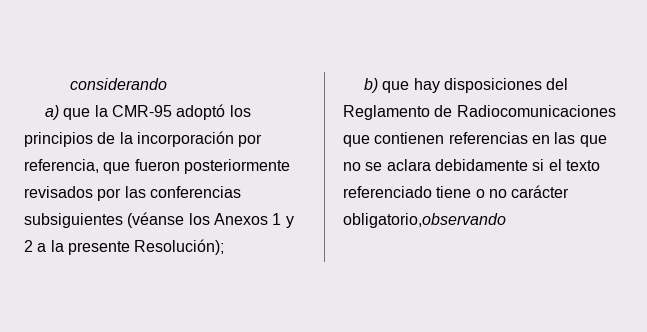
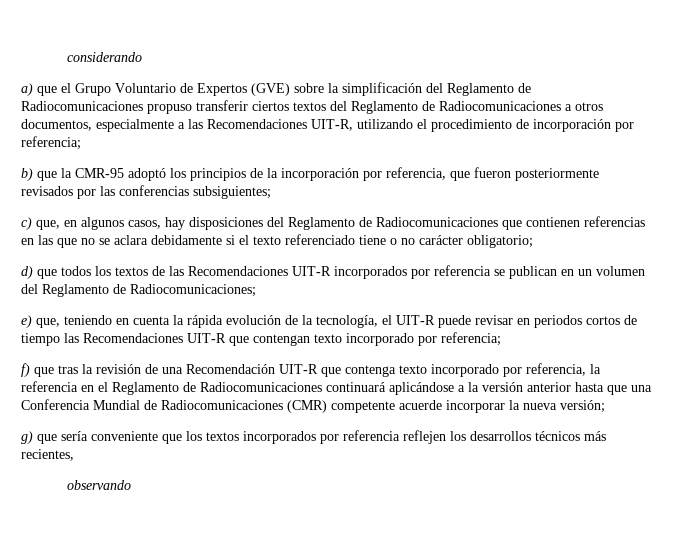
(91, 114) none -> [61,82,531,96] [21,100,603,114] [21,119,634,132] [21,136,81,150] [21,168,57,181] el Grupo Voluntario de Expertos (GVE) sobre la simplificación del Reglamento de Radiocomunicaciones propuso transferir ciertos textos del Reglamento de Radiocomunicaciones a otros documentos, especialmente a las Recomendaciones UIT-R, utilizando el procedimiento de incorporación por referencia; // b) que
[24,212,294,228] [24,239,225,255] [363,78,410,93] subsiguientes (véanse los Anexos 1 y 2 a la presente Resolución); // b) que -> [193,186,271,199] [21,217,161,230] subsiguientes; // c) que, en algunos casos,
[343,213,506,228] obligatorio,observando -> [467,235,533,248] [21,265,645,279] [21,284,256,297] [21,315,637,328] [21,332,501,346] [21,363,601,377] [21,381,652,395] [21,399,605,413] [21,430,606,444] [21,449,74,461] [67,480,132,490] obligatorio; // d) que todos los textos de las Recomendaciones UIT-R incorporados por referencia se publican en un volumen del Reglamento de Radiocomunicaciones; // e) que, teniendo en cuenta la rápida evolución de la tecnología, el UIT-R puede revisar en periodos cortos de tiempo las Recomendaciones UIT-R que contengan texto incorporado por referencia; // f) que tras la revisión de una Recomendación UIT-R que contenga texto incorporado por referencia, la referencia en el Reglamento de Radiocomunicaciones continuará aplicándose a la versión anterior hasta que una Conferencia Mundial de Radiocomunicaciones (CMR) competente acuerde incorporar la nueva versión; // g) que sería conveniente que los textos incorporados por referencia reflejen los desarrollos técnicos más recientes, // observando

